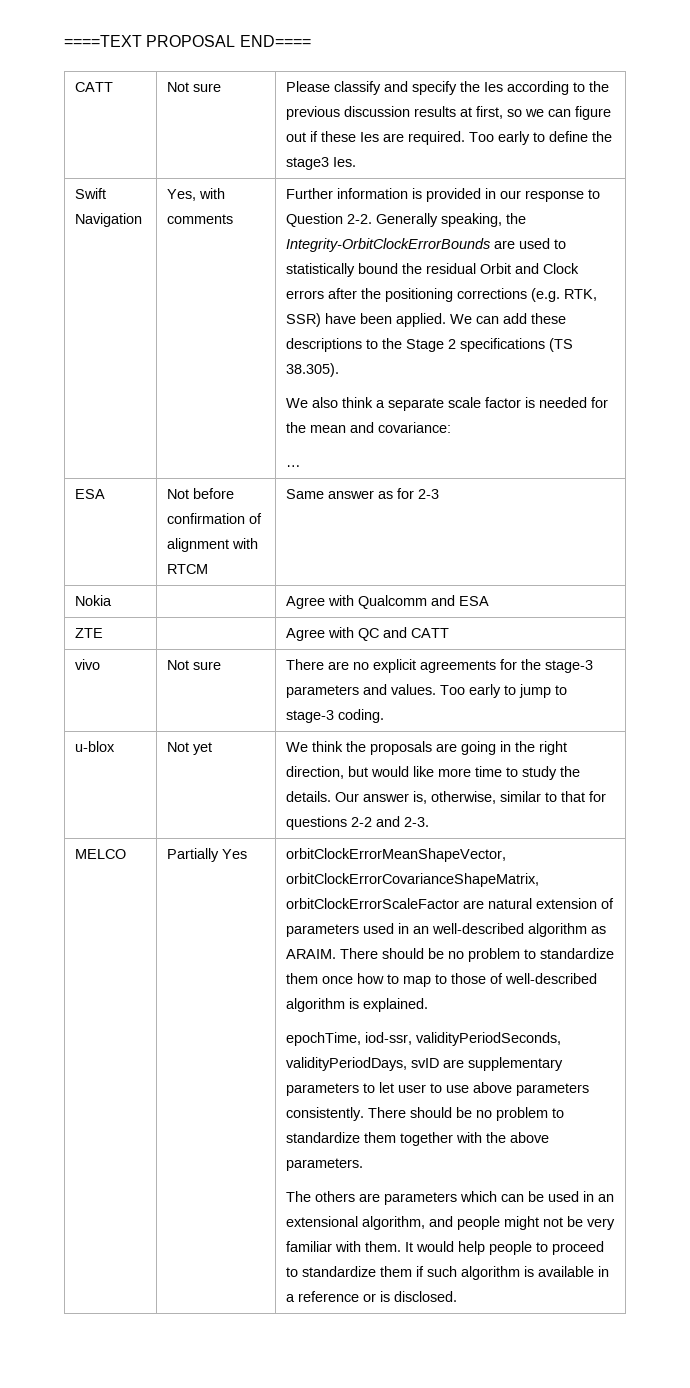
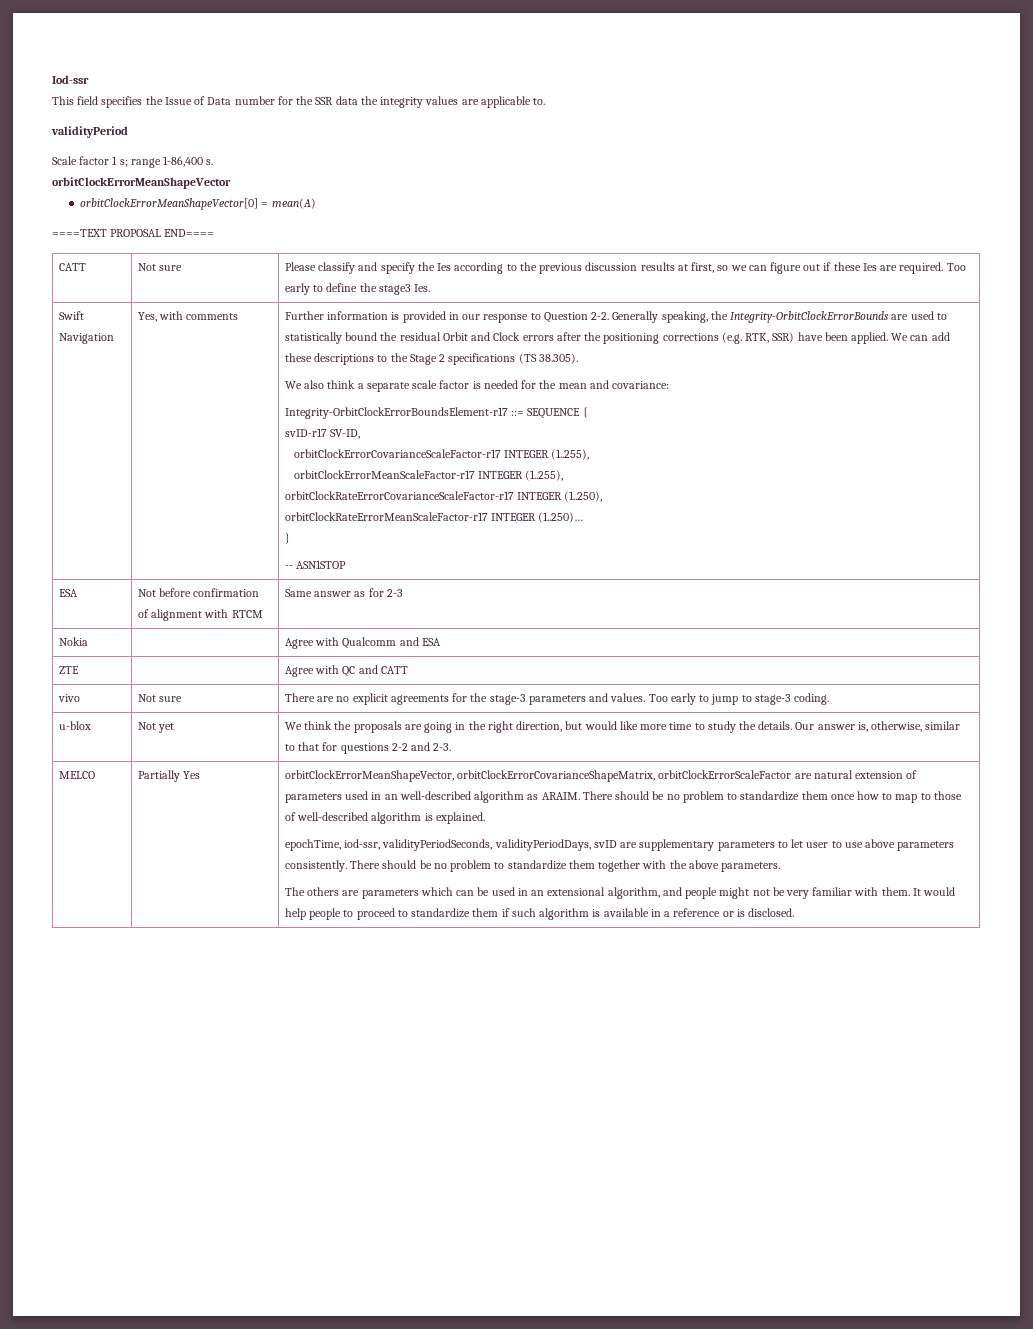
(64, 41) none -> [52,75,89,84] [52,96,546,108] [51,126,128,138] [52,156,214,168] [52,177,231,189] [80,198,316,210] Iod-ssr // This field specifies the Issue of Data number for the SSR data the integrity values are applicable to. // validityPeriod // Scale factor 1 s; range 1-86,400 s. // orbitClockErrorMeanShapeVector // orbitClockErrorMeanShapeVector[0] = mean(A) //
[286,465,302,467] … -> [284,407,588,419] [284,428,361,439] [293,449,590,460] [293,470,564,481] [284,491,603,502] [284,512,584,523] [284,533,290,544] [284,560,347,569] Integrity-OrbitClockErrorBoundsElement-r17 ::= SEQUENCE { // svID-r17 SV-ID, // orbitClockErrorCovarianceScaleFactor-r17 INTEGER (1..255), // orbitClockErrorMeanScaleFactor-r17 INTEGER (1..255), // orbitClockRateErrorCovarianceScaleFactor-r17 INTEGER (1..250), // orbitClockRateErrorMeanScaleFactor-r17 INTEGER (1..250)… // } // -- ASN1STOP

